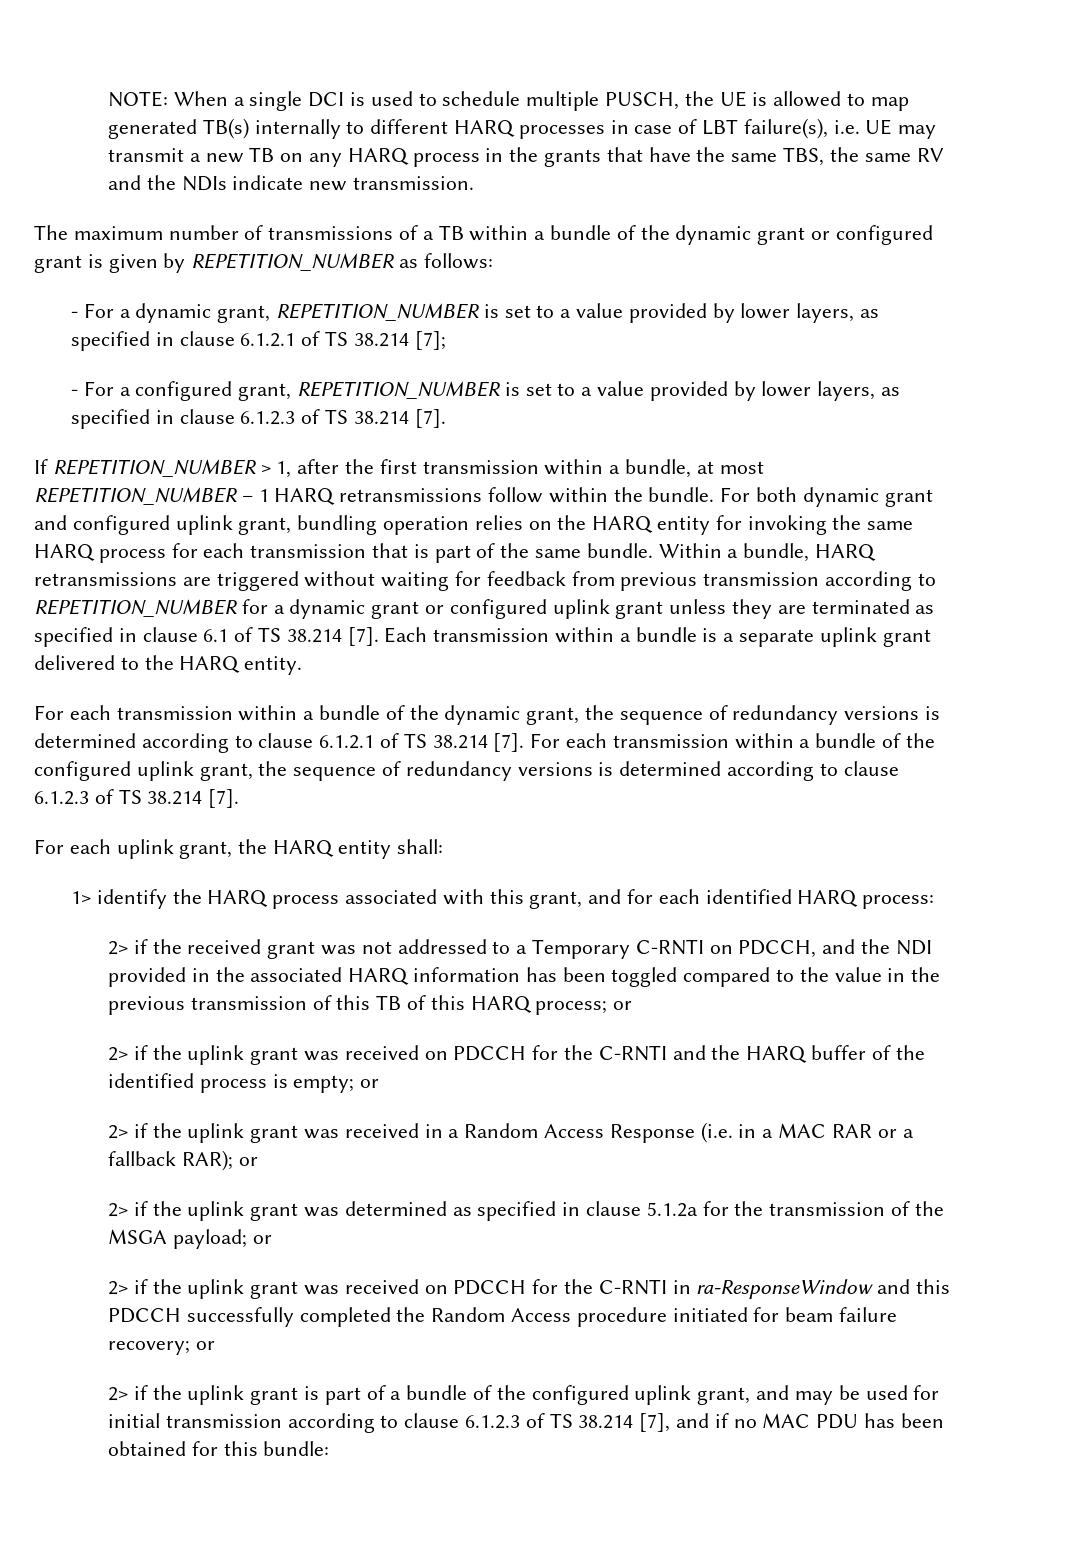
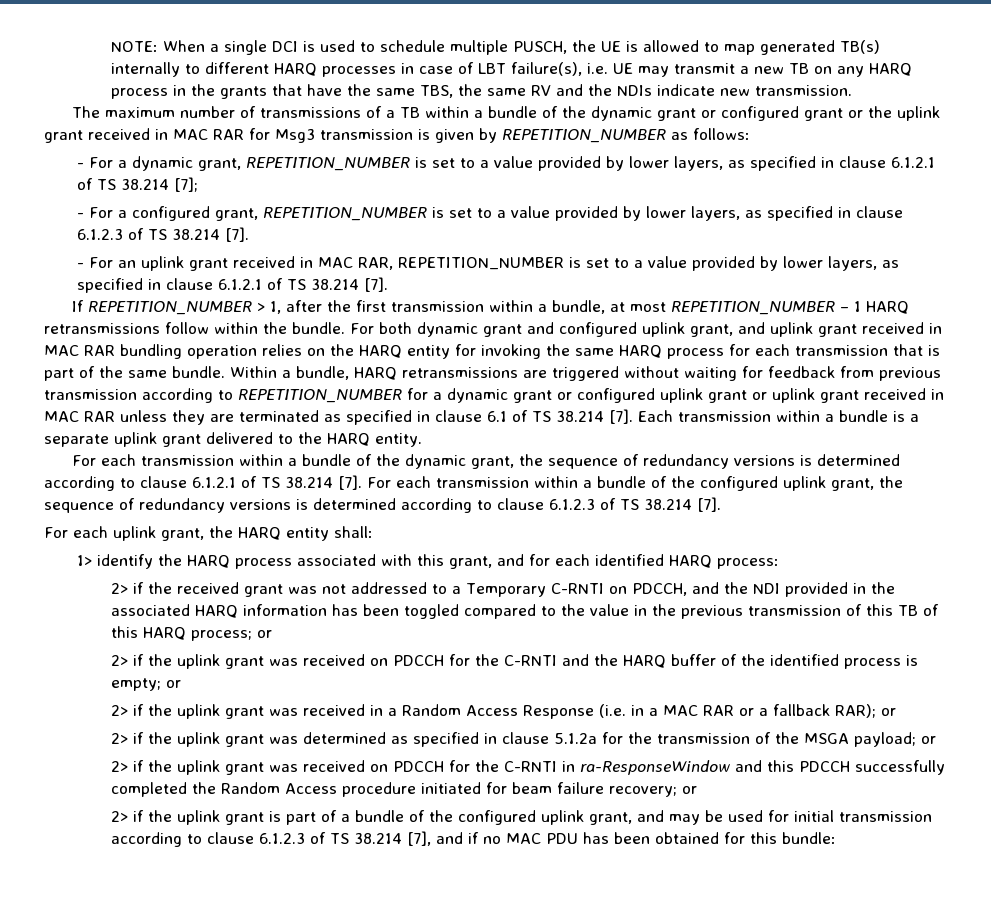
(82, 264) none -> [847,106,940,121] [44,128,413,143] or the uplink grant received in MAC RAR for Msg3 transmission
(446, 418) none -> [77,256,900,271] [77,277,389,293] // - For an uplink grant received in MAC RAR, REPETITION_NUMBER is set to a value provided by lower layers, as specified in clause 6.1.2.1 of TS 38.214 [7].
(292, 526) none -> [738,322,942,337] [44,345,115,356] and uplink grant received in MAC RAR
(664, 610) none -> [752,388,944,403] [44,411,115,422] or uplink grant received in MAC RAR

